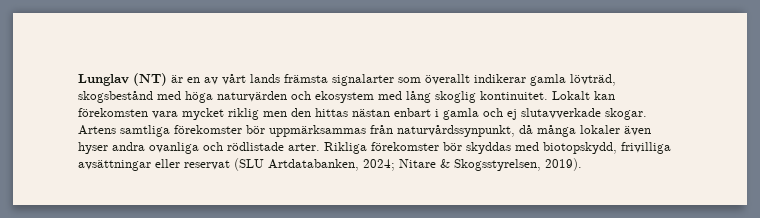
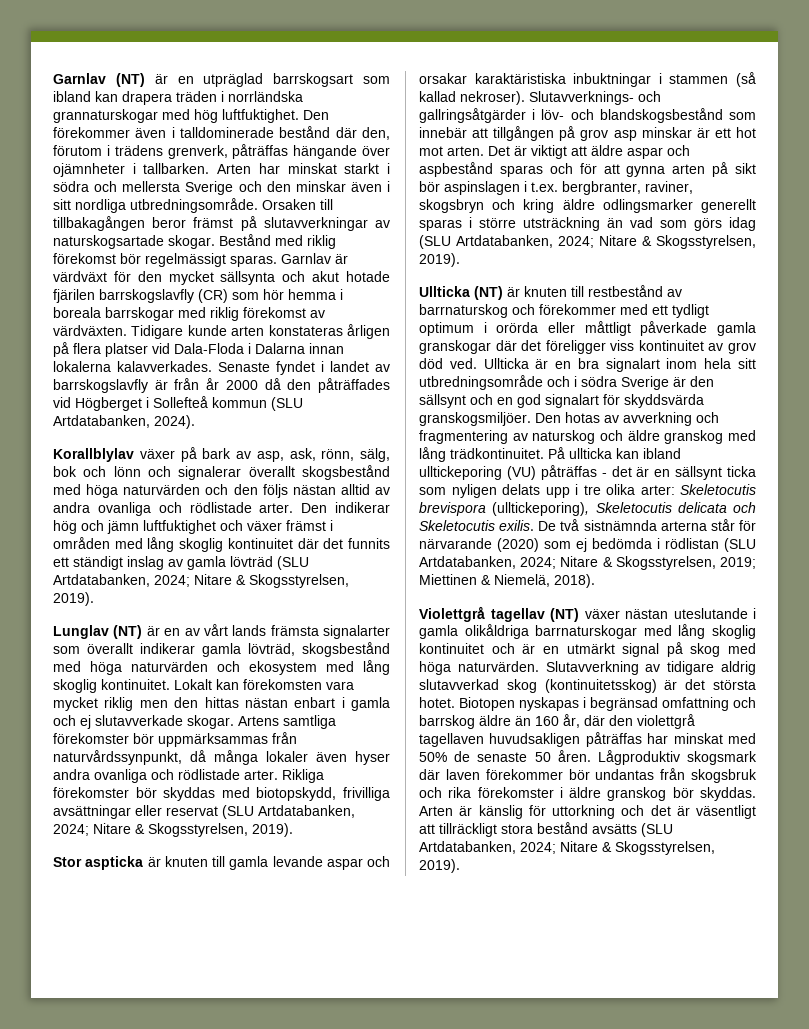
(78, 80) none -> [53,73,390,87] [53,91,303,105] [53,109,329,123] [53,126,390,140] [53,144,390,159] [53,163,390,177] [53,181,390,195] [53,198,333,213] [53,216,390,231] [53,234,336,249] [53,253,348,267] [53,271,390,285] [53,289,343,303] [53,307,325,321] [53,324,390,339] [53,342,344,357] [53,361,390,375] [53,378,391,393] [53,396,303,411] [53,415,195,429] [53,447,390,462] [53,465,390,480] [53,484,390,498] [53,502,391,516] [53,520,333,534] [53,537,390,552] [53,556,309,570] [53,574,349,588] [53,592,94,606] Garnlav (NT) är en utpräglad barrskogsart som ibland kan drapera träden i norrländska grannaturskogar med hög luftfuktighet. Den förekommer även i talldominerade bestånd där den, förutom i trädens grenverk, påträffas hängande över ojämnheter i tallbarken. Arten har minskat starkt i södra och mellersta Sverige och den minskar även i sitt nordliga utbredningsområde. Orsaken till tillbakagången beror främst på slutavverkningar av naturskogsartade skogar. Bestånd med riklig förekomst bör regelmässigt sparas. Garnlav är värdväxt för den mycket sällsynta och akut hotade fjärilen barrskogslavfly (CR) som hör hemma i boreala barrskogar med riklig förekomst av värdväxten. Tidigare kunde arten konstateras årligen på flera platser vid Dala-Floda i Dalarna innan lokalerna kalavverkades. Senaste fyndet i landet av barrskogslavfly är från år 2000 då den påträffades vid Högberget i Sollefteå kommun (SLU Artdatabanken, 2024). // Korallblylav växer på bark av asp, ask, rönn, sälg, bok och lönn och signalerar överallt skogsbestånd med höga naturvärden och den följs nästan alltid av andra ovanliga och rödlistade arter. Den indikerar hög och jämn luftfuktighet och växer främst i områden med lång skoglig kontinuitet där det funnits ett ständigt inslag av gamla lövträd (SLU Artdatabanken, 2024; Nitare & Skogsstyrelsen, 2019). //
(582, 164) none -> [53,856,390,870] [419,72,756,87] [419,91,661,105] [419,108,756,123] [419,126,756,141] [419,145,690,159] [419,162,756,177] [419,181,693,195] [419,199,756,213] [419,217,756,231] [419,235,756,249] [419,253,460,267] [419,285,682,300] [419,304,709,318] [419,321,756,336] [419,340,756,354] [419,358,756,372] [419,375,714,390] [419,394,704,408] [419,412,719,426] [419,430,756,444] [419,447,681,462] [419,465,756,480] [419,484,756,498] [419,502,756,516] [419,519,756,531] [419,538,756,552] [419,556,756,570] [419,574,595,588] [419,606,756,622] [419,624,756,639] [419,642,756,657] [419,661,756,675] [419,679,756,693] [419,697,756,711] [419,714,695,729] [419,732,756,747] [419,750,757,765] [419,768,757,783] [419,787,756,801] [419,805,756,819] [419,822,673,837] [419,841,715,855] [419,859,460,873] // Stor aspticka är knuten till gamla levande aspar och orsakar karaktäristiska inbuktningar i stammen (så kallad nekroser). Slutavverknings- och gallringsåtgärder i löv- och blandskogsbestånd som innebär att tillgången på grov asp minskar är ett hot mot arten. Det är viktigt att äldre aspar och aspbestånd sparas och för att gynna arten på sikt bör aspinslagen i t.ex. bergbranter, raviner, skogsbryn och kring äldre odlingsmarker generellt sparas i större utsträckning än vad som görs idag (SLU Artdatabanken, 2024; Nitare & Skogsstyrelsen, 2019). // Ullticka (NT) är knuten till restbestånd av barrnaturskog och förekommer med ett tydligt optimum i orörda eller måttligt påverkade gamla granskogar där det föreligger viss kontinuitet av grov död ved. Ullticka är en bra signalart inom hela sitt utbredningsområde och i södra Sverige är den sällsynt och en god signalart för skyddsvärda granskogsmiljöer. Den hotas av avverkning och fragmentering av naturskog och äldre granskog med lång trädkontinuitet. På ullticka kan ibland ulltickeporing (VU) påträffas - det är en sällsynt ticka som nyligen delats upp i tre olika arter: Skeletocutis brevispora (ulltickeporing), Skeletocutis delicata och Skeletocutis exilis. De två sistnämnda arterna står för närvarande (2020) som ej bedömda i rödlistan (SLU Artdatabanken, 2024; Nitare & Skogsstyrelsen, 2019; Miettinen & Niemelä, 2018). // Violettgrå tagellav (NT) växer nästan uteslutande i gamla olikåldriga barrnaturskogar med lång skoglig kontinuitet och är en utmärkt signal på skog med höga naturvärden. Slutavverkning av tidigare aldrig slutavverkad skog (kontinuitetsskog) är det största hotet. Biotopen nyskapas i begränsad omfattning och barrskog äldre än 160 år, där den violettgrå tagellaven huvudsakligen påträffas har minskat med 50% de senaste 50 åren. Lågproduktiv skogsmark där laven förekommer bör undantas från skogsbruk och rika förekomster i äldre granskog bör skyddas. Arten är känslig för uttorkning och det är väsentligt att tillräckligt stora bestånd avsätts (SLU Artdatabanken, 2024; Nitare & Skogsstyrelsen, 2019).

